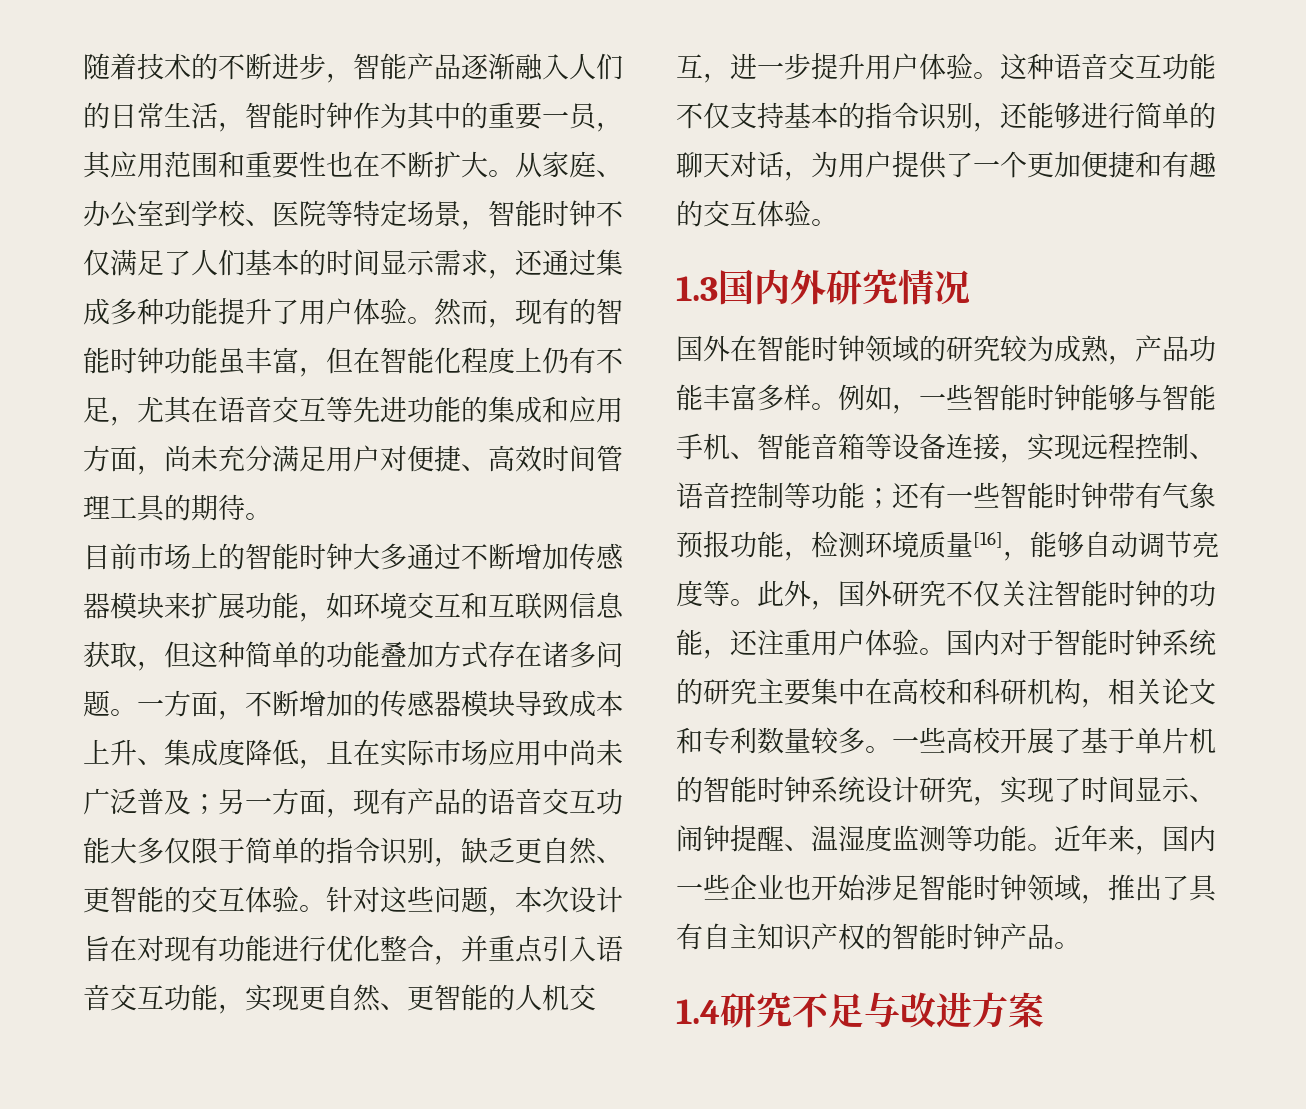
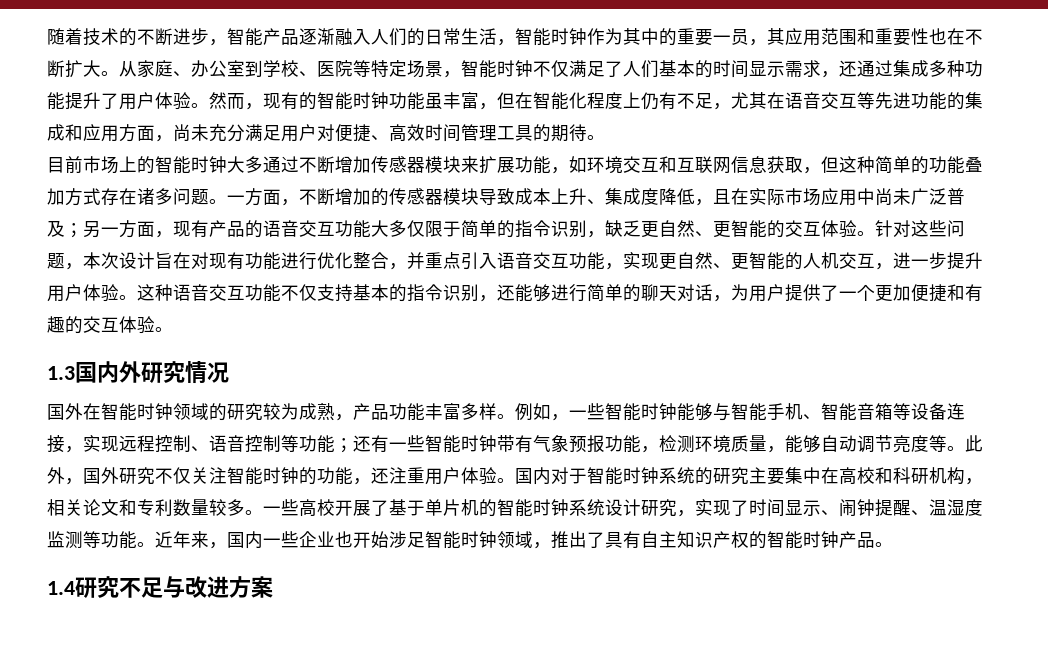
[973,532,1003,548] [16] -> (767, 443) none

